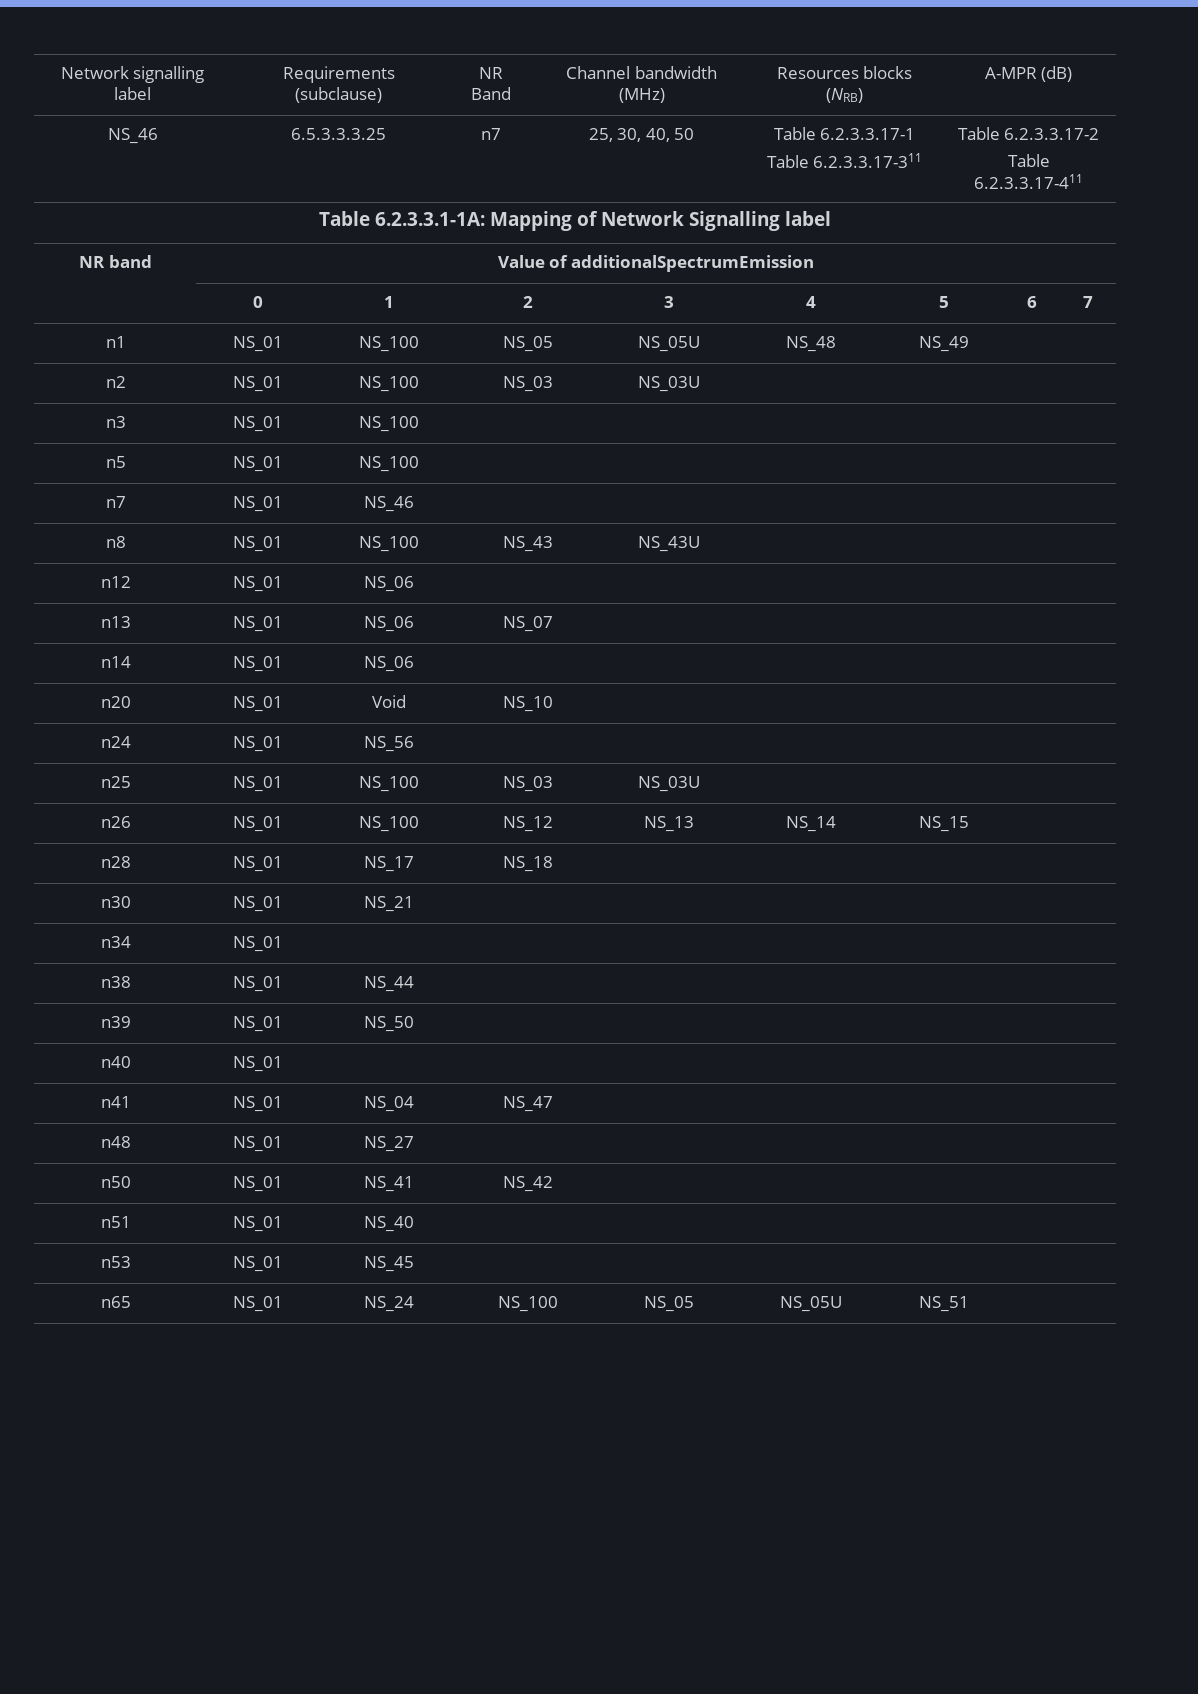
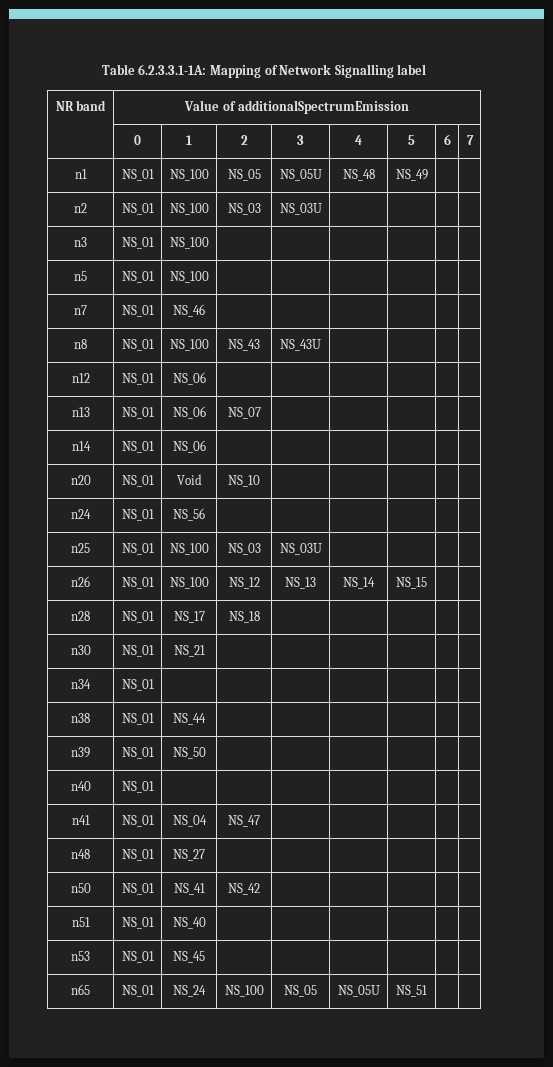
[60,66,205,83] [114,87,151,100] [282,66,395,83] [295,87,382,103] [479,67,503,79] [471,87,511,100] [566,66,717,79] [618,88,665,103] [776,66,913,79] [826,88,863,103] [984,66,1073,82] [107,128,158,144] [291,128,386,140] [481,128,501,140] [588,128,695,142] [773,127,916,140] [766,153,923,168] [957,127,1100,140] [1007,154,1050,167] [974,174,1083,189] Network signalling label | Requirements (subclause) | NR Band | Channel bandwidth (MHz) | Resources blocks (NRB) | A-MPR (dB) // NS_46 | 6.5.3.3.3.25 | n7 | 25, 30, 40, 50 | Table 6.2.3.3.17-1 // Table 6.2.3.3.17-311 | Table 6.2.3.3.17-2 // Table 6.2.3.3.17-411 // -> (101, 69) none

